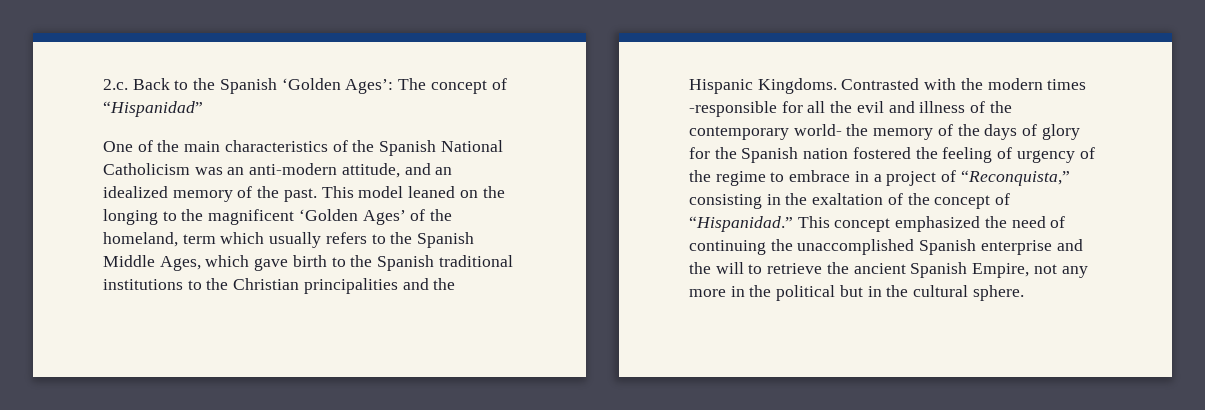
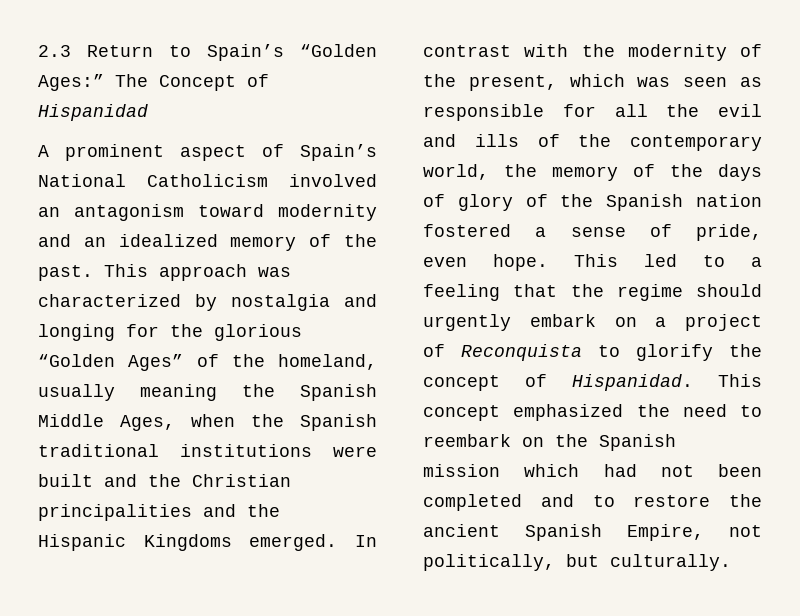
[103,78,507,94] [103,101,203,117] [103,140,503,156] [103,163,400,178] 2.c. Back to the Spanish ‘Golden Ages’: The concept of “Hispanidad” // One of the main characteristics of the Spanish National Catholicism was an anti-modern attitude, -> [38,44,377,61] [38,74,269,91] [38,104,148,121] [38,144,377,161] [38,174,377,187] [38,204,377,221] 2.3 Return to Spain’s “Golden Ages:” The Concept of Hispanidad // A prominent aspect of Spain’s National Catholicism involved an antagonism toward modernity
[358,186,505,198] [103,209,453,225] [103,232,475,248] [103,255,346,271] model leaned on the longing to the magnificent ‘Golden Ages’ of the homeland, term which usually refers to the Spanish Middle Ages, which gave birth to -> [159,264,291,281] [38,294,377,311] [38,324,302,341] [38,354,377,371] [38,384,377,401] [38,414,235,431] approach was characterized by nostalgia and longing for the glorious “Golden Ages” of the homeland, usually meaning the Spanish Middle Ages, when
[187,280,202,290] to -> [333,446,377,457] [38,474,137,487] were built and
[757,78,1087,94] [689,101,777,117] Kingdoms. Contrasted with the modern times -responsible -> [143,534,378,551] [423,44,762,61] [423,74,762,91] [423,104,544,121] Kingdoms emerged. In contrast with the modernity of the present, which was seen as responsible
[919,101,966,113] illness -> [474,134,519,147] ills
[793,124,842,136] world- -> [423,164,489,180] world,
[689,147,710,159] for -> [525,194,548,207] of
[915,147,1095,163] [689,170,1070,186] [689,193,903,209] the feeling of urgency of the regime to embrace in a project of “Reconquista,” consisting in the exaltation of -> [535,224,762,241] [423,254,762,271] [423,284,762,301] [423,314,762,331] [423,344,713,361] a sense of pride, even hope. This led to a feeling that the regime should urgently embark on a project of Reconquista to glorify
[689,216,793,232] “Hispanidad.” -> [572,374,693,391] Hispanidad.
[1050,216,1066,228] [689,239,1083,255] [689,262,823,274] of continuing the unaccomplished Spanish enterprise and the will to retrieve -> [740,405,762,417] [423,434,676,451] [423,464,762,477] [423,494,711,511] to reembark on the Spanish mission which had not been completed and to restore
[1061,266,1088,278] [689,285,1024,301] any more in the political but in the cultural sphere. -> [423,554,731,571] politically, but culturally.

